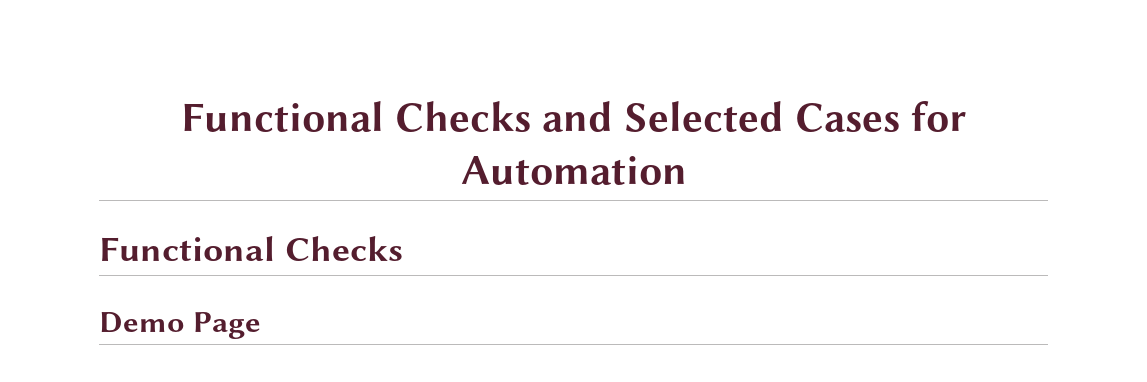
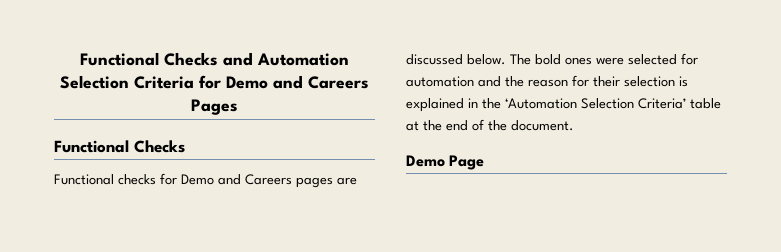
[624,101,967,132] [460,156,687,185] [99,236,403,261] Selected Cases for Automation // Functional Checks -> [257,53,349,66] [60,75,369,89] [191,99,238,115] [54,140,185,153] [54,173,357,188] [406,53,698,65] [406,75,688,87] [406,98,721,112] [406,119,574,131] Automation Selection Criteria for Demo and Careers Pages // Functional Checks // Functional checks for Demo and Careers pages are discussed below. The bold ones were selected for automation and the reason for their selection is explained in the ‘Automation Selection Criteria’ table at the end of the document.

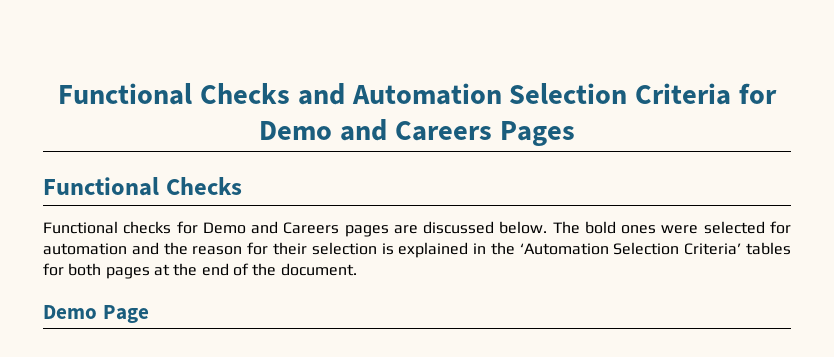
[690,98,721,109] table -> [746,242,792,255] [43,263,150,279] tables for both pages

